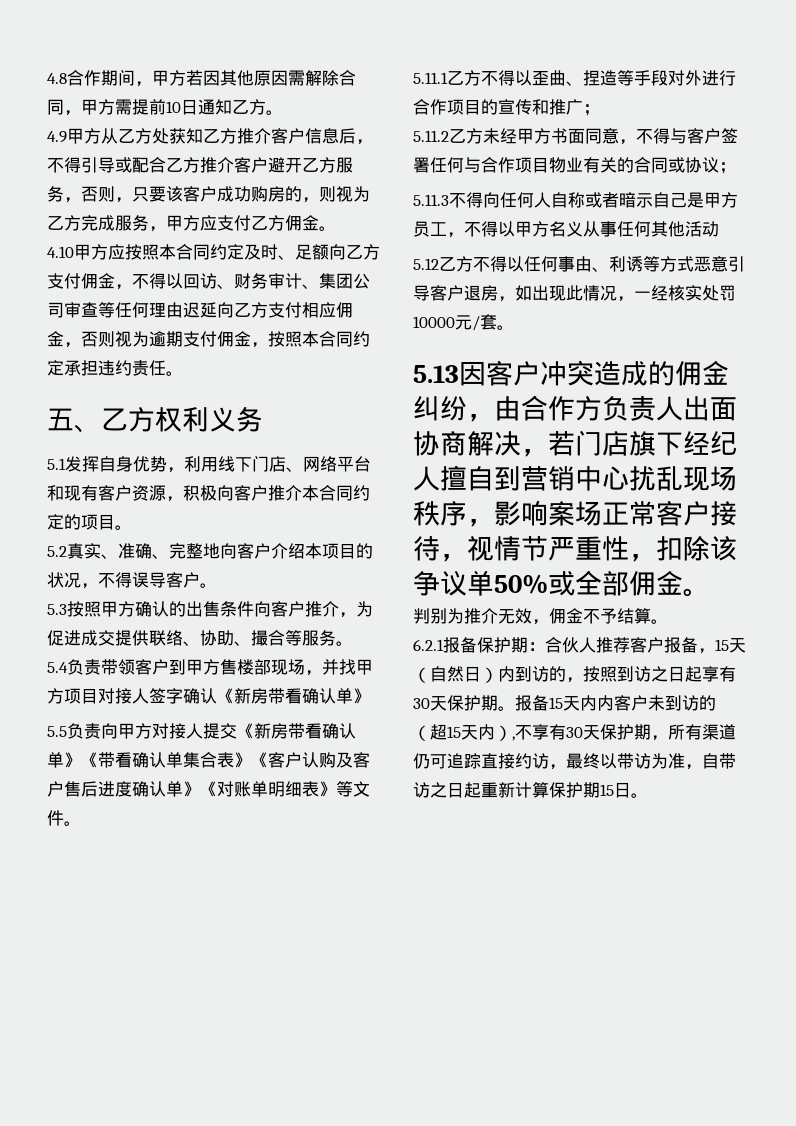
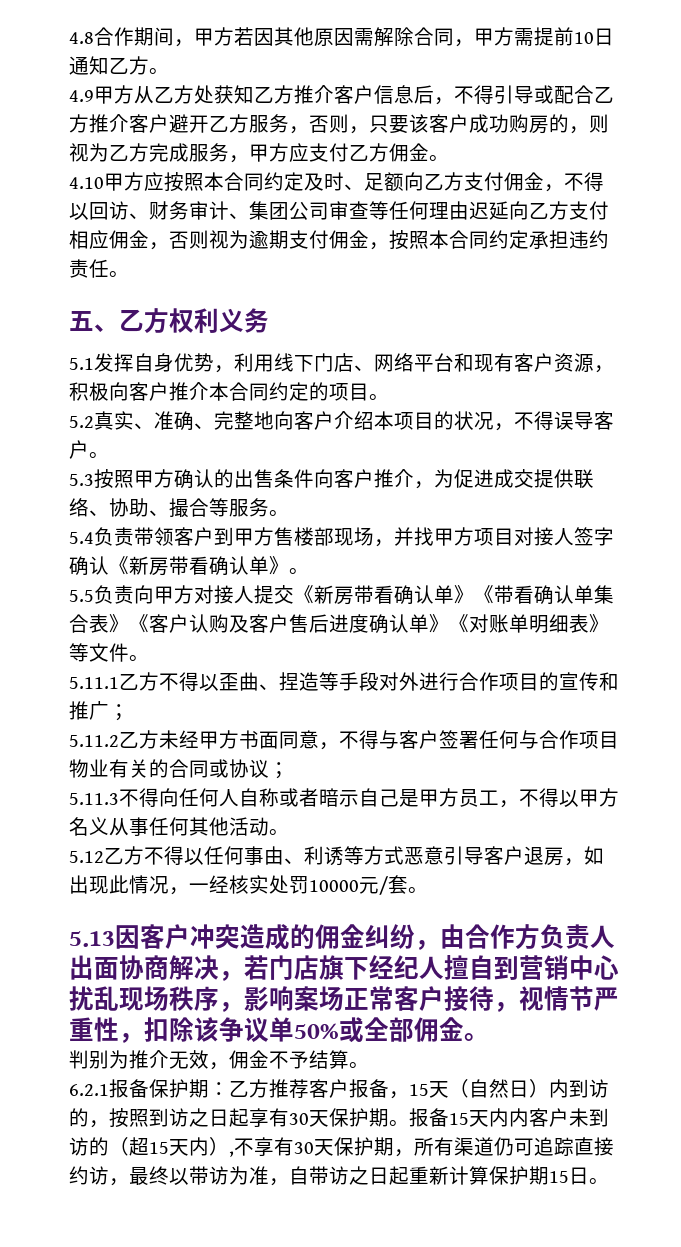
(370, 696) none -> [289,568,309,574] 。
(719, 229) none -> [269,829,289,835] 。
[545,637,596,653] 合伙人 -> [229,1079,269,1098] 乙方

